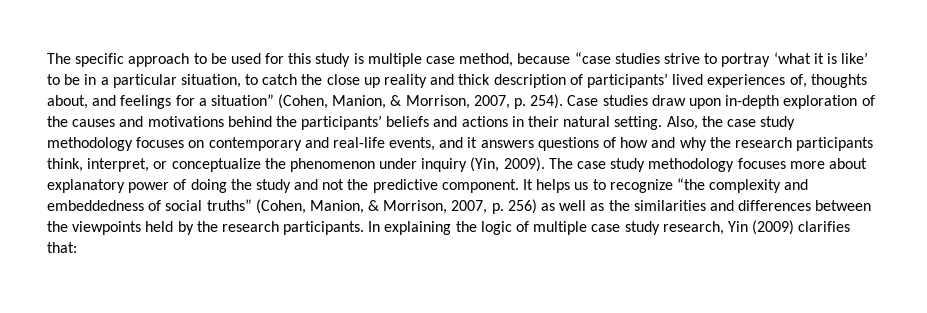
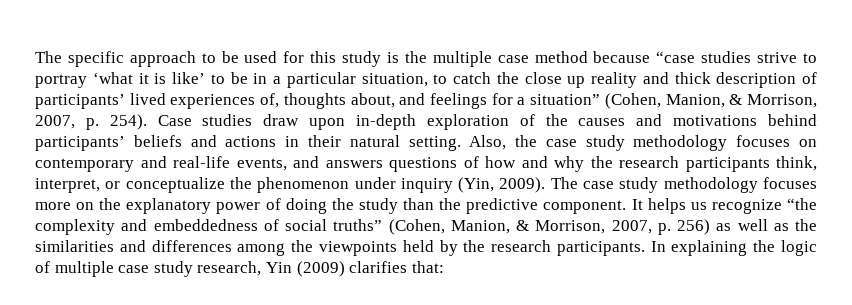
[367,53,514,67] multiple case method, -> [404,51,588,67] the multiple case method
[275,116,297,127] the -> (817, 120) none
[467,137,478,148] it -> (319, 162) none
[828,158,867,169] about -> [76,198,122,210] on the
[294,179,345,190] and not -> [403,198,435,210] than
[592,179,606,190] to -> (707, 206) none
[815,200,872,211] between -> [237,243,286,256] among

